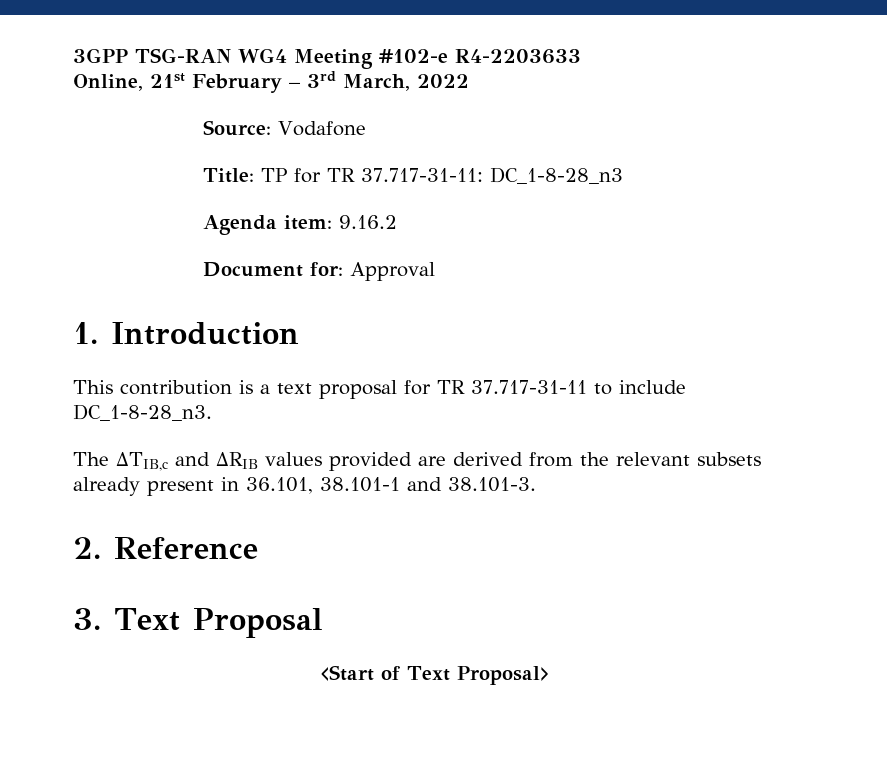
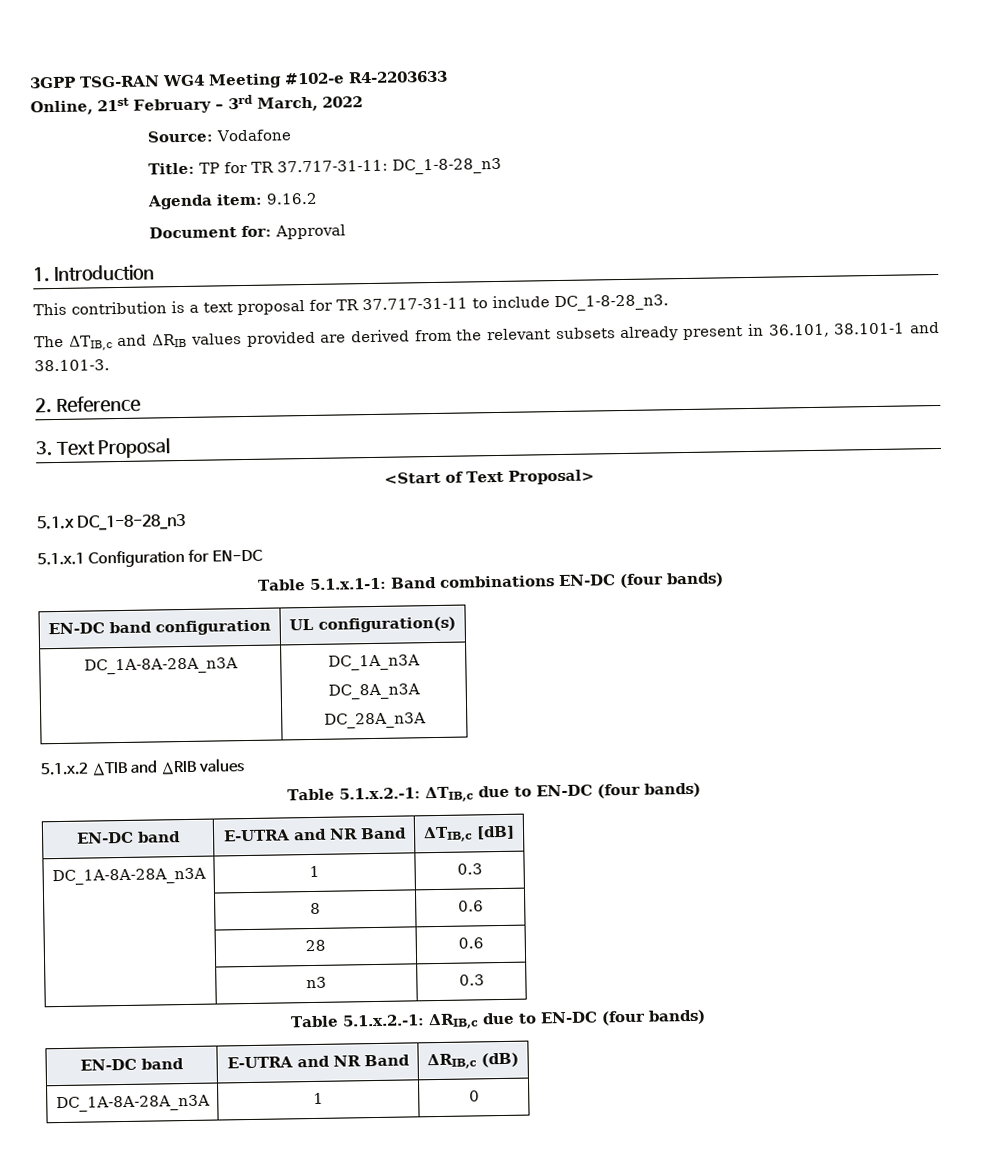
(550, 675) none -> [36,513,187,531] [37,549,264,568] [258,572,724,591] [48,619,271,636] [289,616,456,633] [83,657,238,675] [327,654,420,671] [327,683,420,700] [323,712,426,729] [40,758,246,776] [287,782,701,803] [77,831,181,844] [222,827,407,842] [423,825,515,843] [51,867,206,886] [309,865,320,878] [456,863,483,875] [310,902,321,915] [457,900,484,912] [305,939,326,952] [457,937,484,949] [306,976,327,989] [458,974,485,986] [289,1009,706,1030] [80,1058,184,1071] [226,1054,410,1069] [427,1052,519,1070] [55,1094,210,1113] [313,1092,324,1104] [468,1090,480,1102] // 5.1.x DC_1-8-28_n3 // 5.1.x.1 Configuration for EN-DC // Table 5.1.x.1-1: Band combinations EN-DC (four bands) // EN-DC band configuration | UL configuration(s) // DC_1A-8A-28A_n3A | DC_1A_n3A // DC_8A_n3A // DC_28A_n3A // 5.1.x.2 ∆TIB and ∆RIB values // Table 5.1.x.2.-1: ΔTIB,c due to EN-DC (four bands) // EN-DC band | E-UTRA and NR Band | ΔTIB,c [dB] // DC_1A-8A-28A_n3A | 1 | 0.3 // | 8 | 0.6 // | 28 | 0.6 // | n3 | 0.3 // Table 5.1.x.2.-1: ΔRIB,c due to EN-DC (four bands) // EN-DC band | E-UTRA and NR Band | ΔRIB,c (dB) // DC_1A-8A-28A_n3A | 1 | 0

